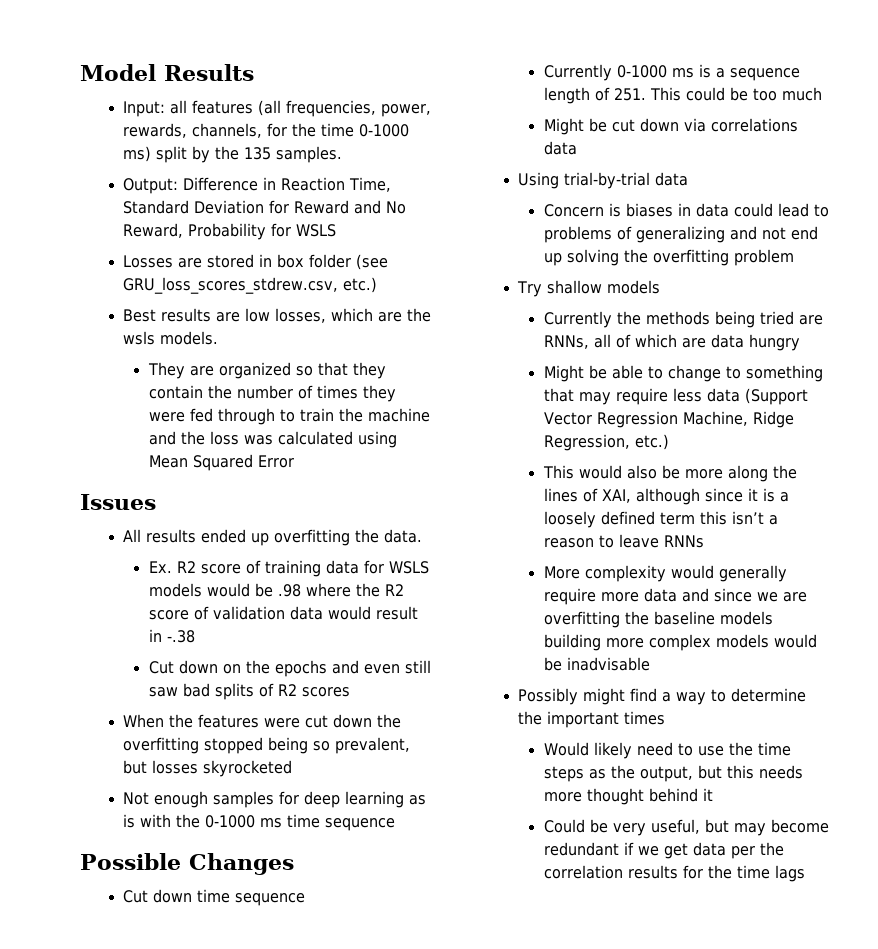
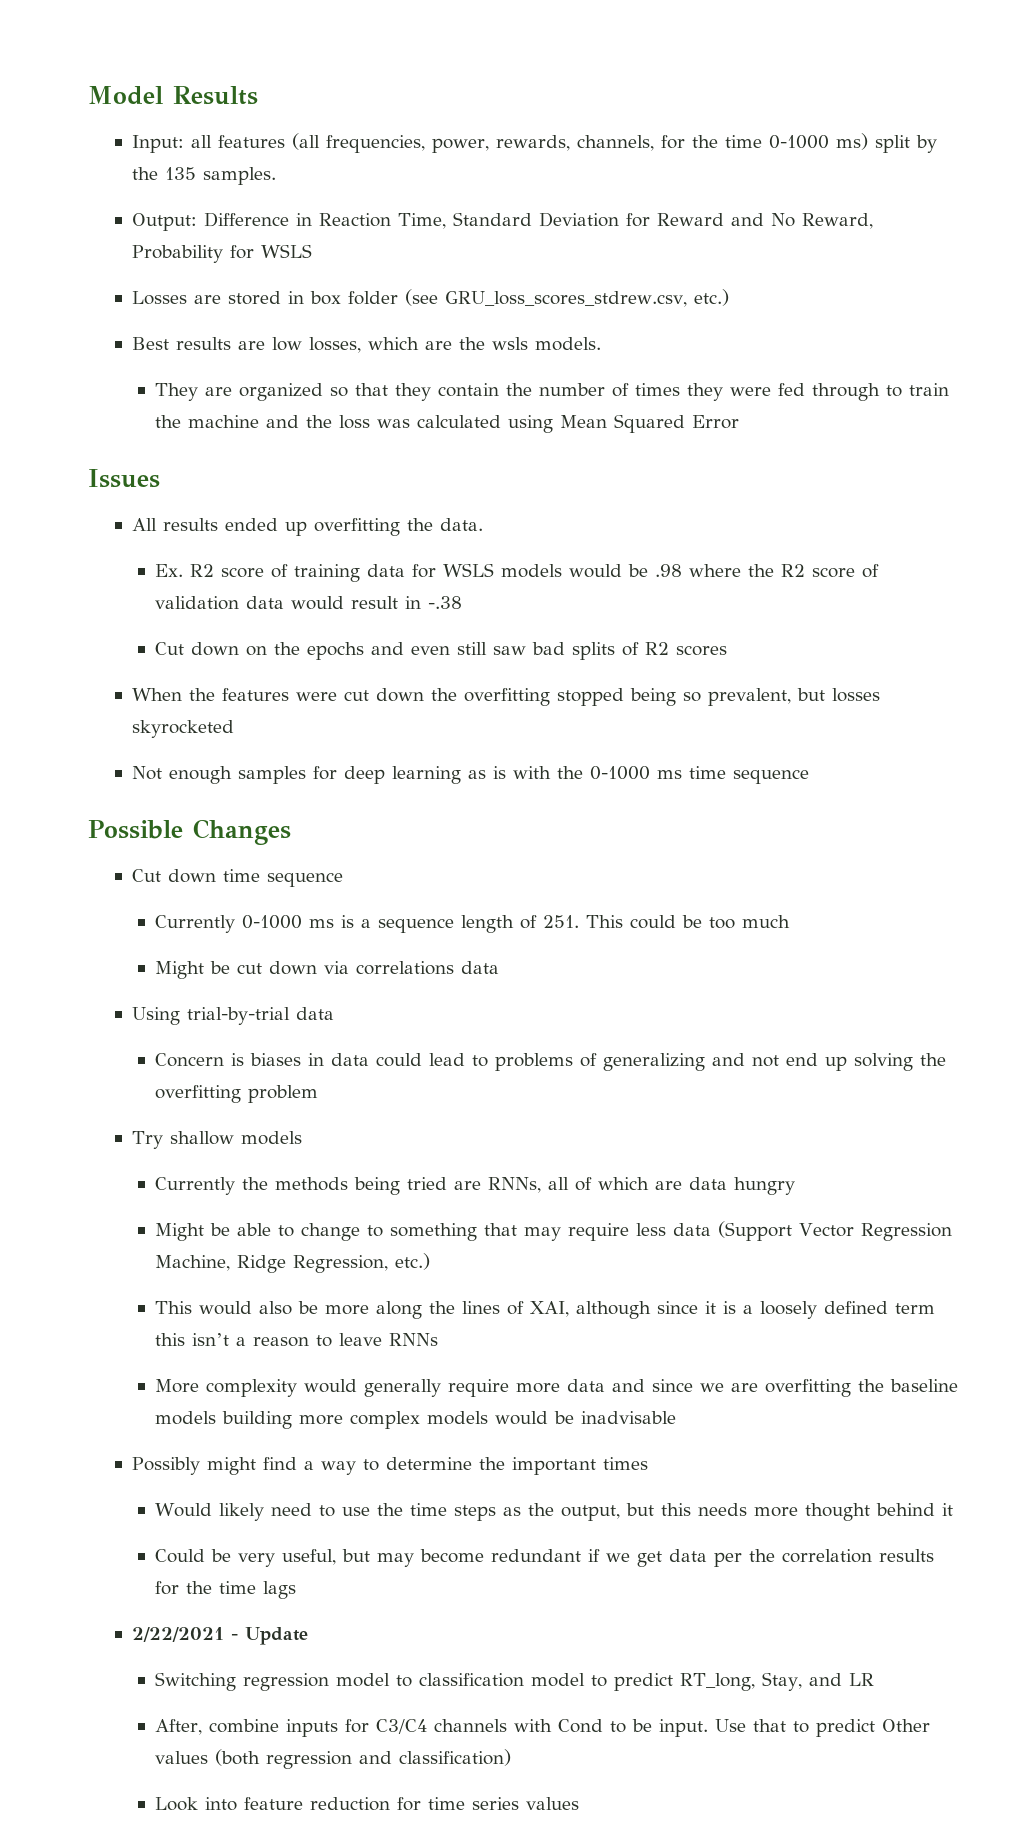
(805, 873) none -> [131,1627,308,1645] [154,1672,874,1691] [154,1719,930,1737] [154,1749,511,1769] [154,1797,579,1811] // 2/22/2021 - Update // Switching regression model to classification model to predict RT_long, Stay, and LR // After, combine inputs for C3/C4 channels with Cond to be input. Use that to predict Other values (both regression and classification) // Look into feature reduction for time series values

